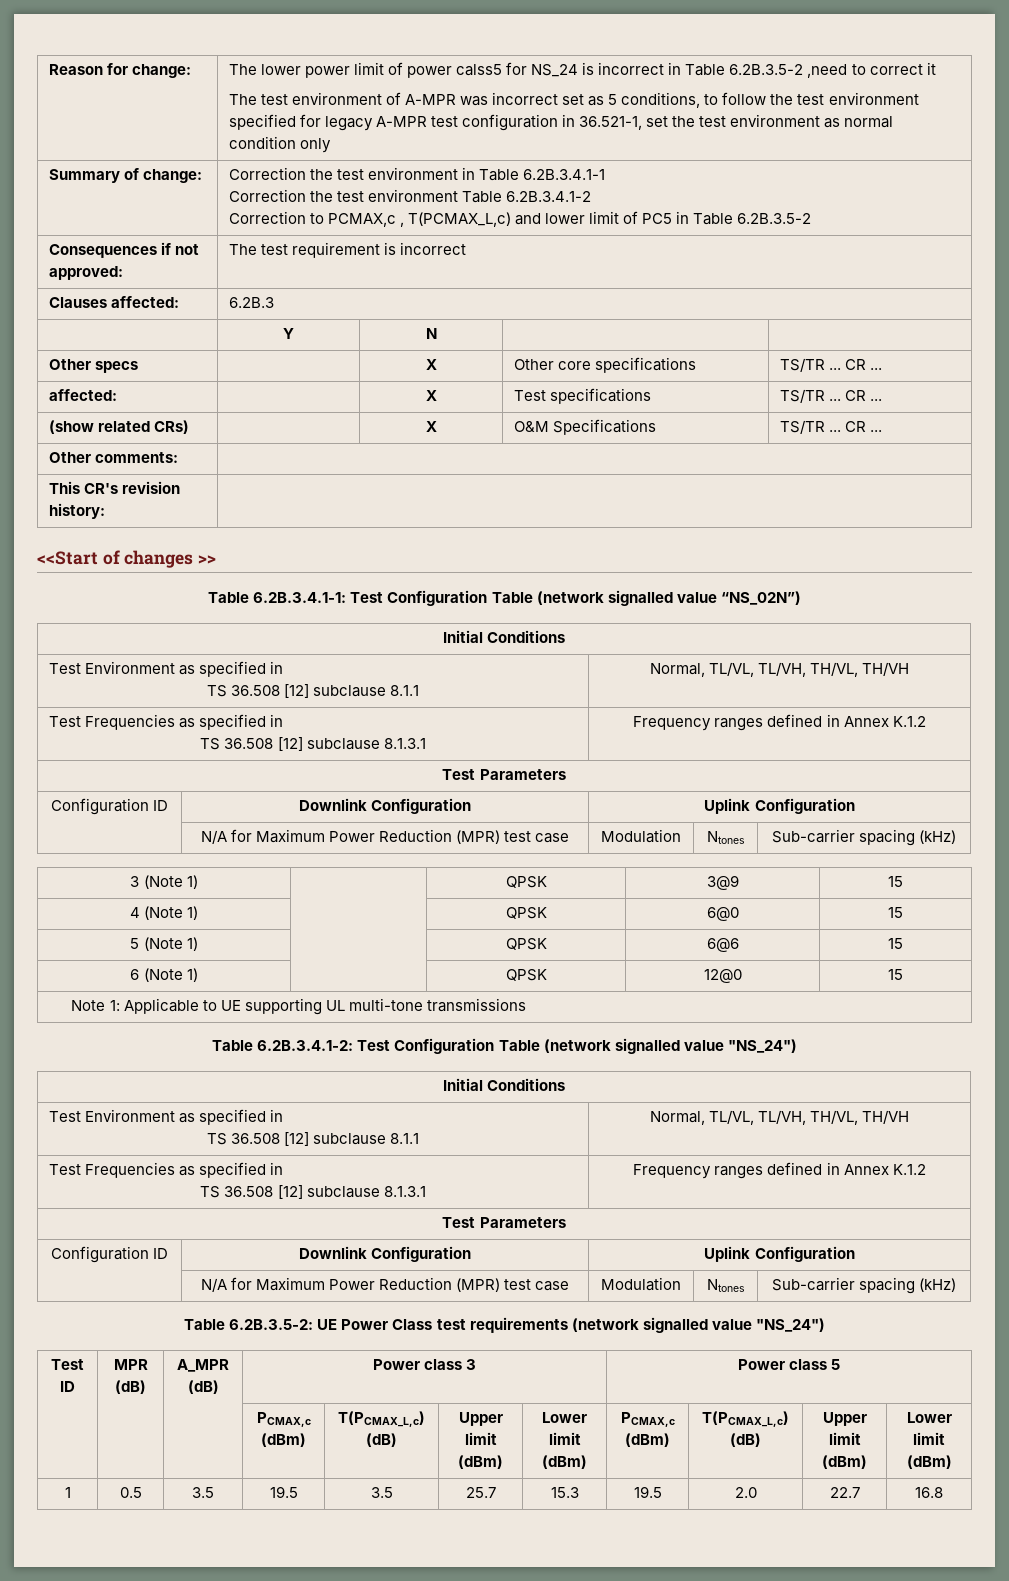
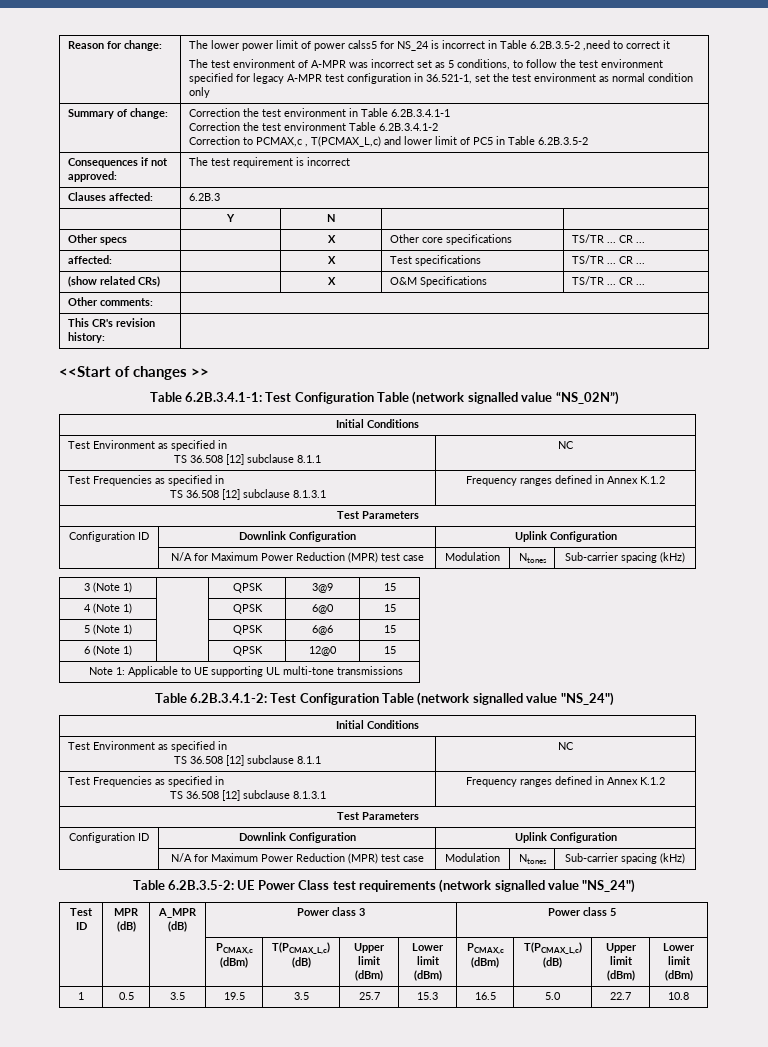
[649,662,910,677] Normal, TL/VL, TL/VH, TH/VL, TH/VH -> [558,441,574,449] NC
[649,1110,910,1125] Normal, TL/VL, TL/VH, TH/VL, TH/VH -> [558,742,574,750] NC
[633,1486,662,1498] [734,1487,757,1498] 19.5 | 2.0 -> [474,992,496,1000] [545,992,561,1000] 16.5 | 5.0
[915,1487,943,1498] 16.8 -> [668,992,689,1000] 10.8

